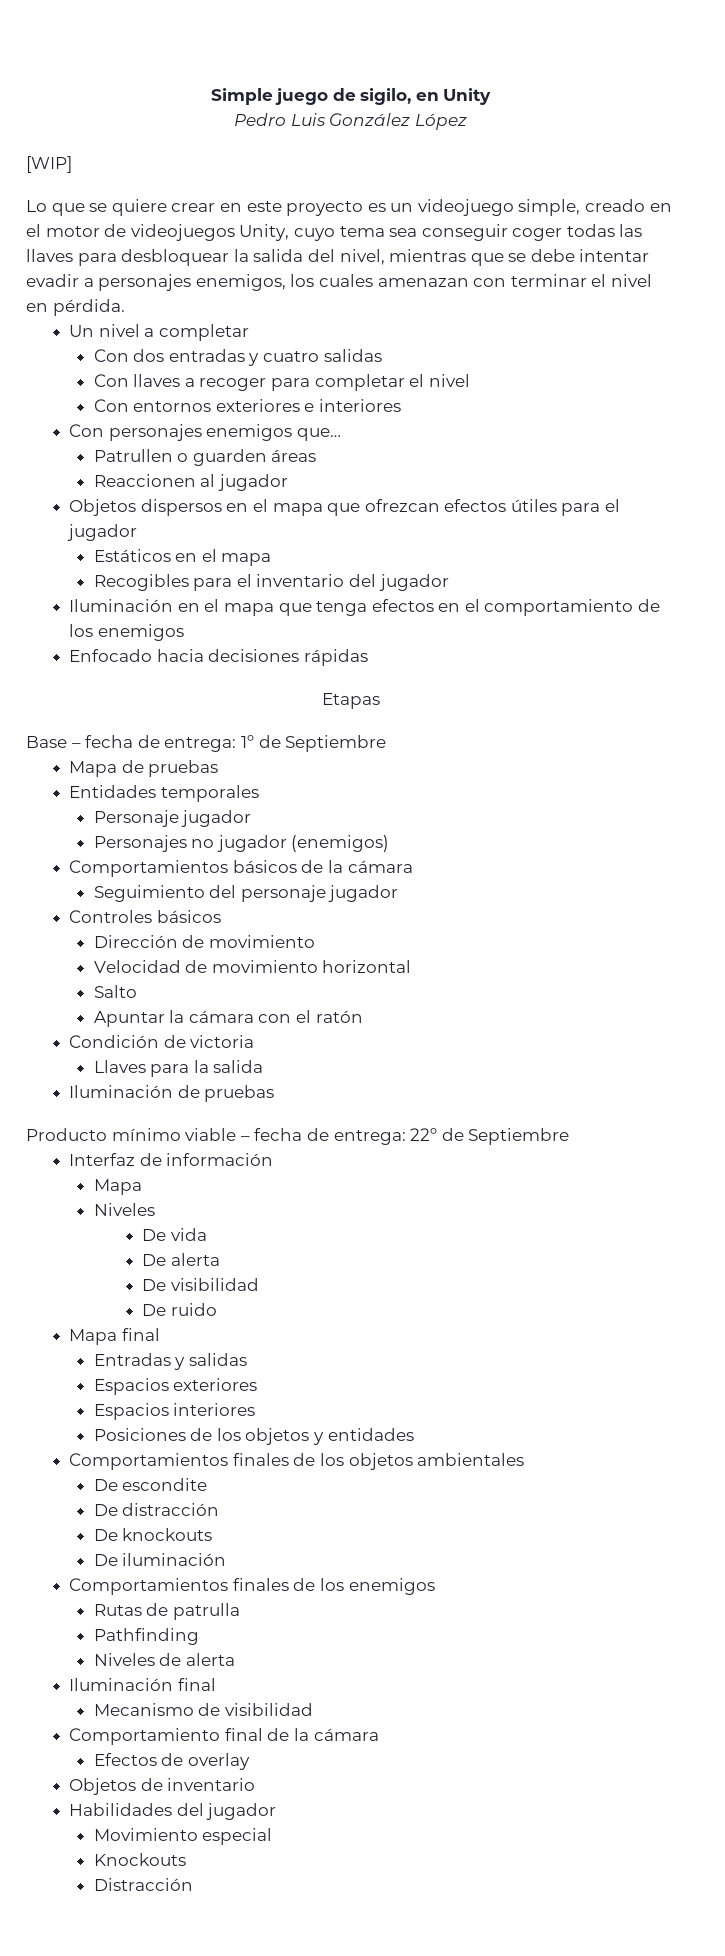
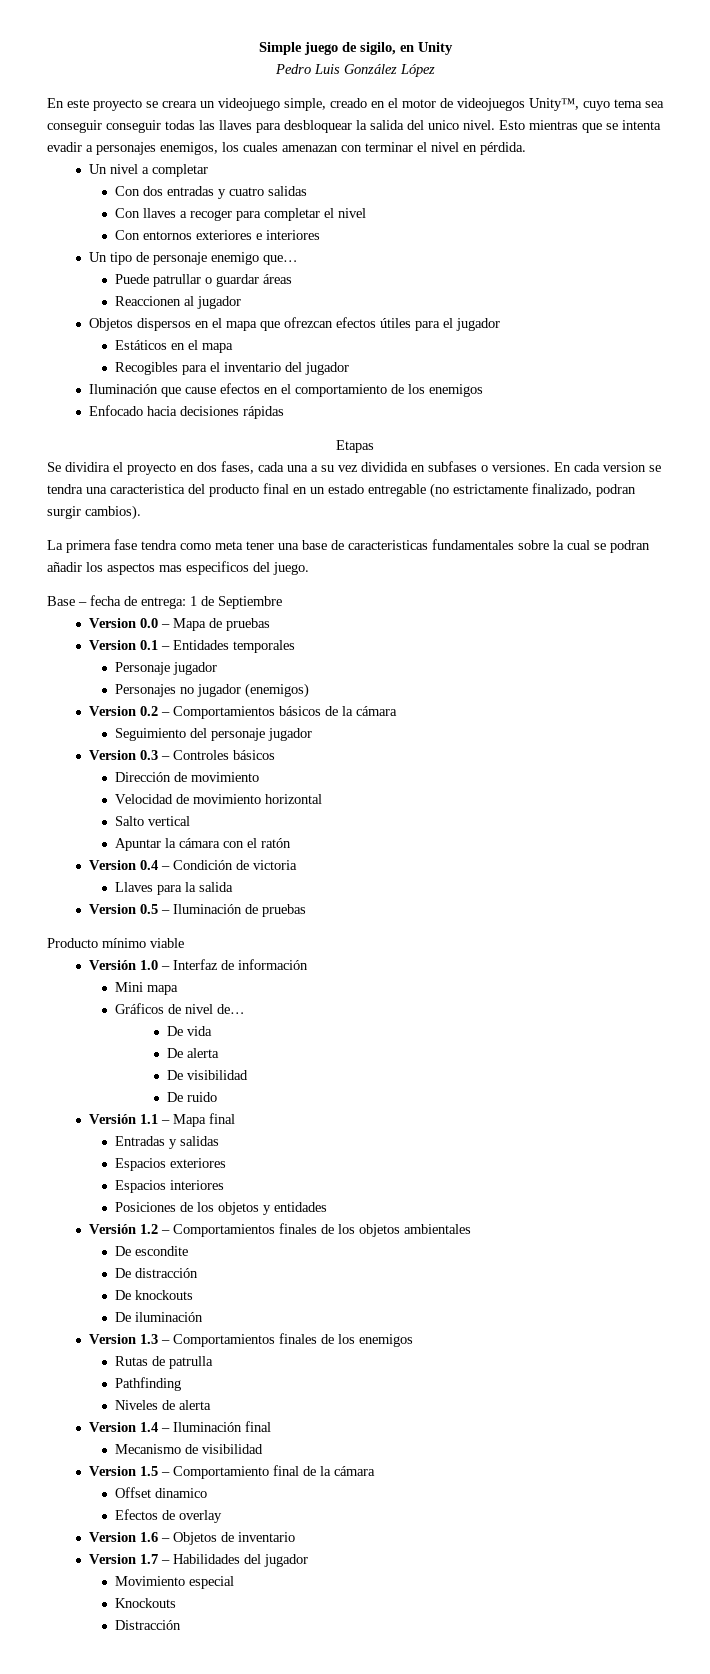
[26,156,72,173] [26,199,386,216] [WIP] // Lo que se quiere crear en este proyecto es -> [47,98,197,111] En este proyecto se creara
[239,224,290,241] Unity, -> [529,98,579,111] Unity™,
[512,228,563,241] coger -> [106,120,161,133] conseguir
[339,249,385,265] nivel, -> [428,120,525,130] unico nivel. Esto
[530,249,650,262] debe intentar -> [622,120,661,130] intenta
[69,424,341,441] [93,449,267,466] Con personajes enemigos que… // Patrullen o guarden -> [88,252,298,265] [114,274,259,287] Un tipo de personaje enemigo que… // Puede patrullar o guardar
[177,599,368,616] en el mapa que tenga -> [160,387,216,397] que cause
(380, 701) none -> [47,461,661,475] [47,483,636,498] [47,505,141,520] [47,539,650,553] [47,561,309,575] // Se dividira el proyecto en dos fases, cada una a su vez dividida en subfases o versiones. En cada version se tendra una caracteristica del producto final en un estado entregable (no estrictamente finalizado, podran surgir cambios). // La primera fase tendra como meta tener una base de caracteristicas fundamentales sobre la cual se podran añadir los aspectos mas especificos del juego.
[240,735,387,752] 1º de Septiembre // -> [190,596,282,609] [88,618,170,628] 1 de Septiembre // Version 0.0 –
(219, 768) none -> [88,640,170,650] Version 0.1 –
(390, 843) none -> [88,706,170,716] Version 0.2 –
(399, 893) none -> [88,750,170,760] Version 0.3 –
(137, 991) none -> [147,816,190,826] vertical
(363, 1016) none -> [88,860,170,870] Version 0.4 –
(264, 1066) none -> [88,904,170,914] Version 0.5 –
[240,1128,570,1145] [69,1153,274,1166] [93,1179,142,1195] [93,1203,155,1216] – fecha de entrega: 22º de Septiembre // Interfaz de información // Mapa // Niveles -> [88,959,308,970] [114,982,178,995] [114,1003,245,1014] // Versión 1.0 – Interfaz de información // Mini mapa // Gráficos de nivel de…
(218, 1309) none -> [88,1114,170,1124] Versión 1.1 –
(414, 1434) none -> [88,1224,170,1234] Versión 1.2 –
(227, 1559) none -> [88,1334,170,1344] Version 1.3 –
(235, 1659) none -> [88,1422,170,1432] Version 1.4 –
(313, 1709) none -> [88,1466,170,1476] Version 1.5 –
(379, 1734) none -> [114,1487,207,1498] // Offset dinamico
(250, 1761) none -> [88,1532,170,1542] Version 1.6 –
(256, 1784) none -> [88,1554,170,1564] Version 1.7 –

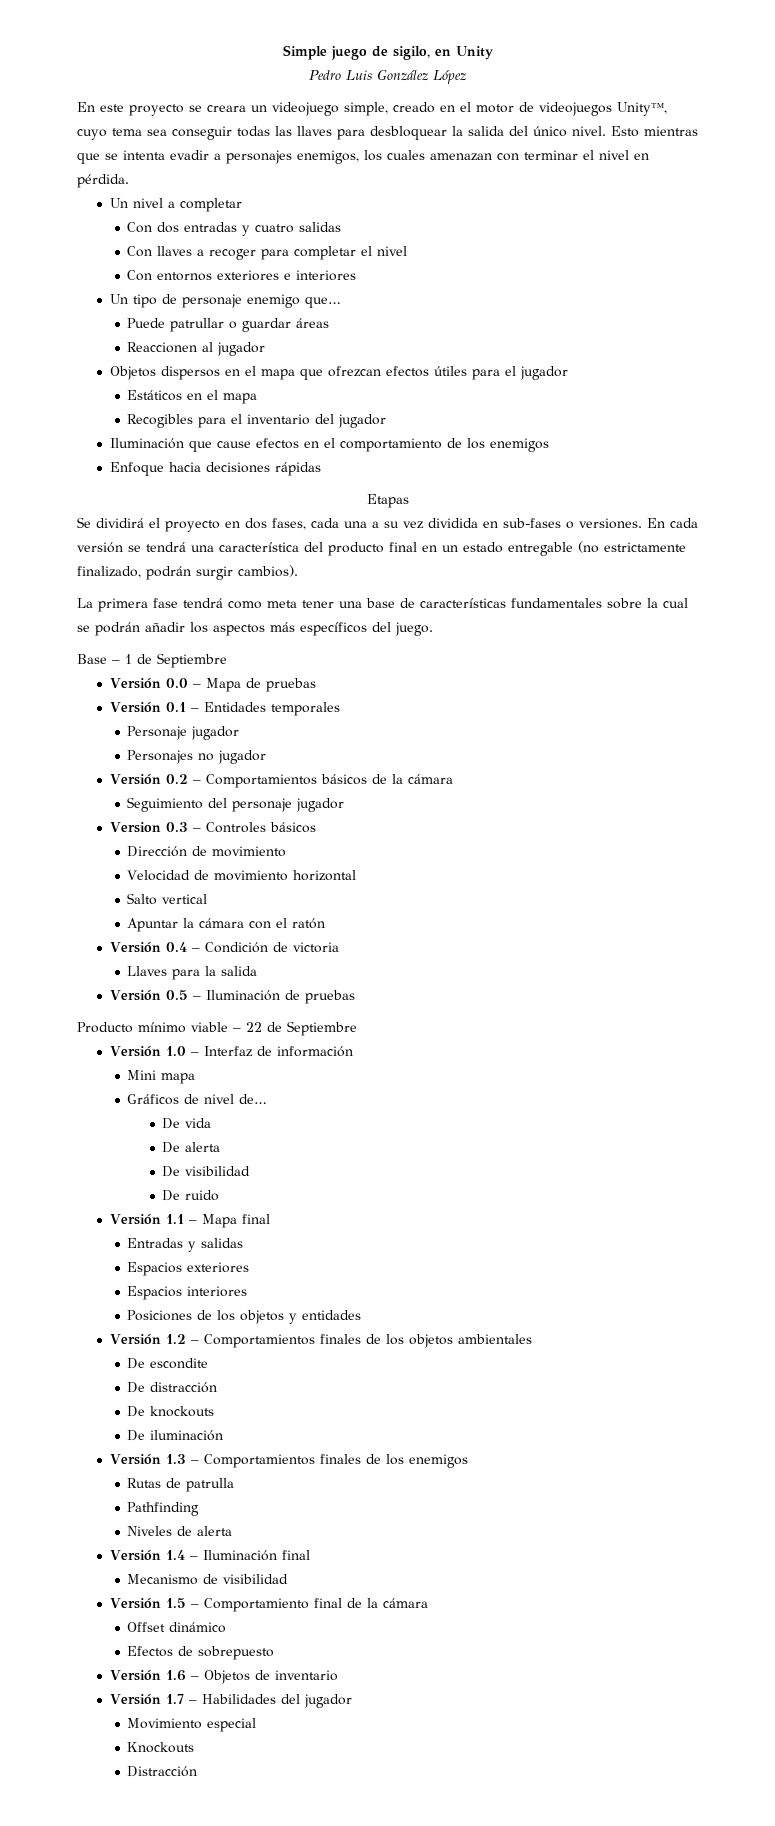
[106,120,161,133] conseguir -> (232, 133) none
[428,120,459,130] unico -> [533,126,567,137] único
[88,405,143,416] Enfocado -> [109,462,164,476] Enfoque
[65,462,110,472] dividira -> [96,518,144,528] dividirá
[428,461,477,472] subfases -> [503,518,561,528] sub-fases
[603,462,661,472] [47,484,185,494] version se tendra una caracteristica -> [77,542,299,553] versión se tendrá una característica
[596,484,636,497] podran -> [146,566,191,580] podrán
[141,540,177,550] tendra -> [183,598,223,608] tendrá
[348,540,428,550] caracteristicas -> [420,598,506,608] características
[610,540,650,553] podran -> [95,622,140,636] podrán
[159,561,249,575] mas especificos -> [270,622,367,636] más específicos
[90,595,186,609] fecha de entrega: -> (120, 662) none
[88,618,136,628] Version -> [109,678,161,689] Versión
[88,640,136,650] Version -> [109,702,161,713] Versión
[244,683,309,698] [88,706,136,716] (enemigos) // Version -> [109,774,161,785] // Versión
[88,860,136,870] Version -> [109,942,161,953] Versión
[88,904,136,914] Version -> [109,990,161,1001] Versión
(184, 943) none -> [233,1021,357,1036] – 22 de Septiembre
[88,1334,136,1344] Version -> [109,1454,161,1465] Versión
[88,1422,136,1432] Version -> [109,1550,161,1561] Versión
[88,1466,136,1476] Version -> [109,1598,161,1609] Versión
[154,1488,207,1498] dinamico -> [169,1622,227,1633] dinámico
[178,1510,222,1523] [88,1532,136,1542] overlay // Version -> [198,1646,275,1660] [109,1670,161,1681] sobrepuesto // Versión
[88,1554,136,1564] Version -> [109,1694,161,1705] Versión

